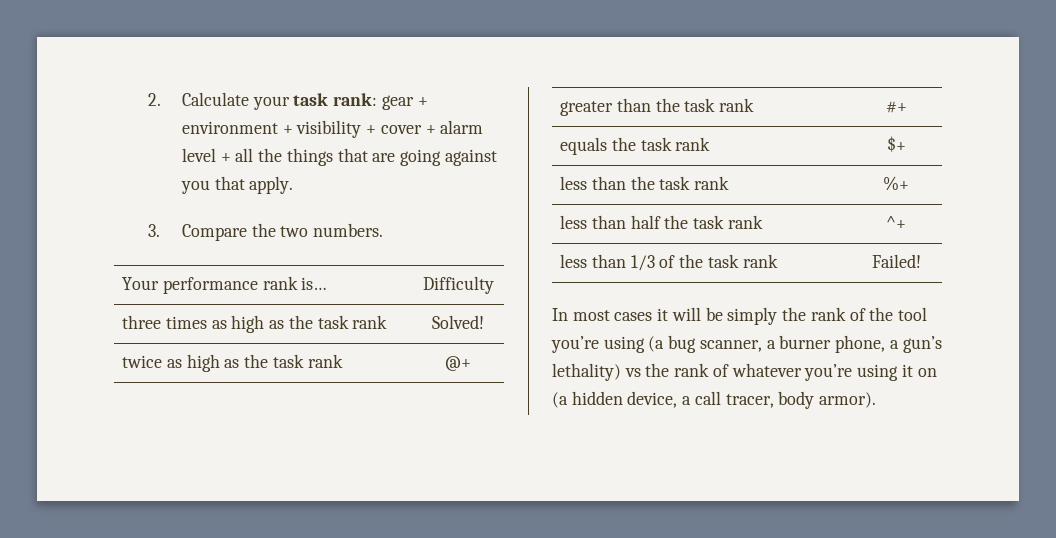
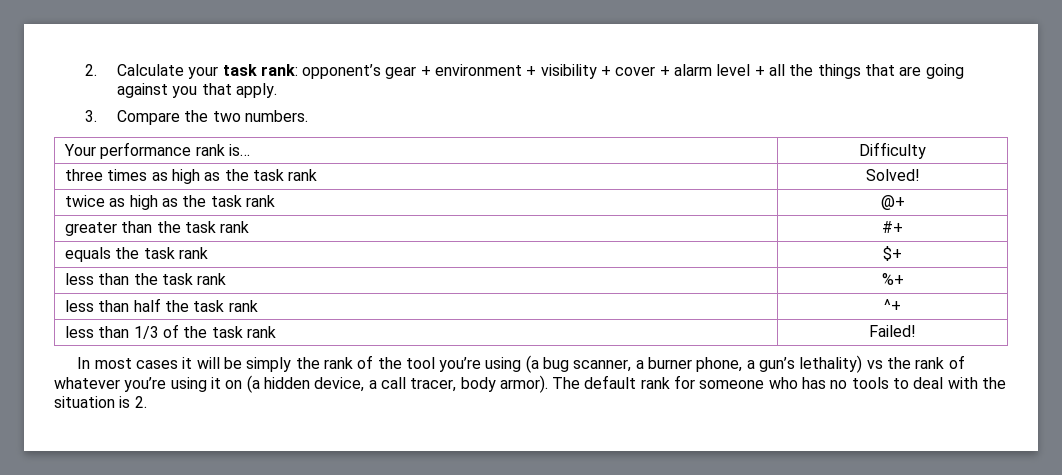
(378, 99) none -> [302,64,382,79] opponent’s
(877, 400) none -> [552,375,1007,389] [54,396,147,408] The default rank for someone who has no tools to deal with the situation is 2.

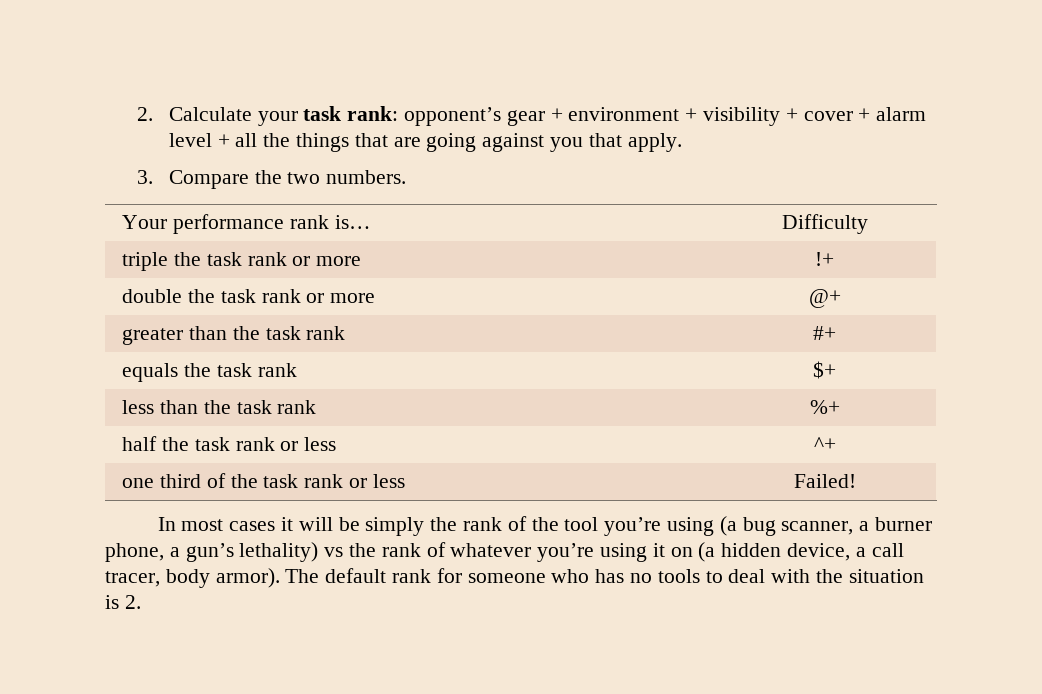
[65,169,318,184] [865,169,920,181] [65,195,276,210] three times as high as the task rank | Solved! // twice as high as the task rank -> [122,252,362,271] [815,252,834,266] [122,289,376,303] triple the task rank or more | !+ // double the task rank or more
[65,300,130,312] less than -> (840, 407) none
(258, 306) none -> [280,437,337,451] or less
[65,326,159,339] less than 1/3 -> [122,474,201,488] one third
(277, 332) none -> [348,474,405,488] or less

